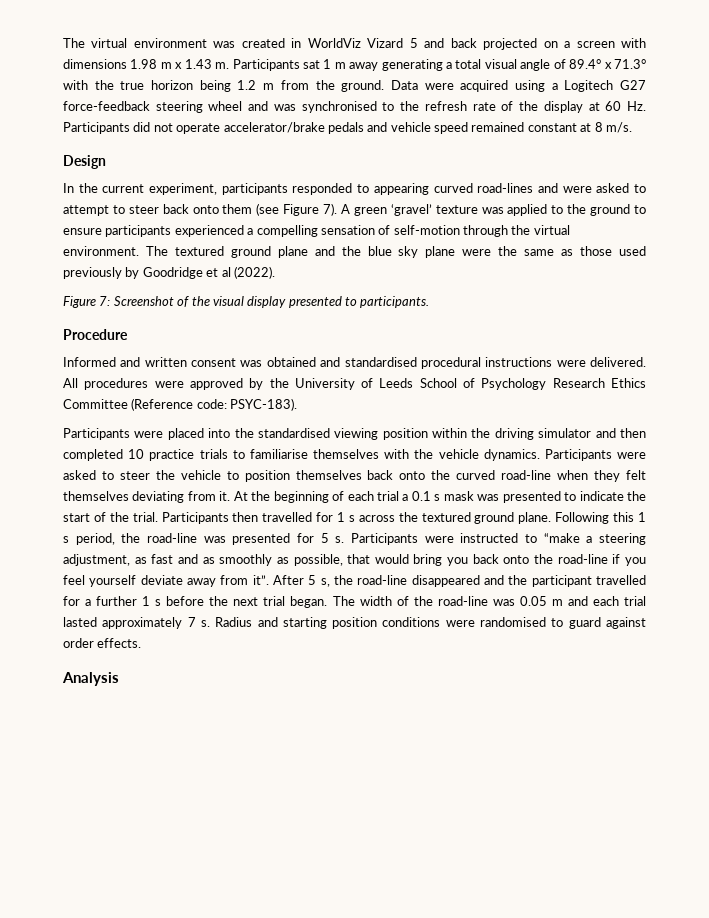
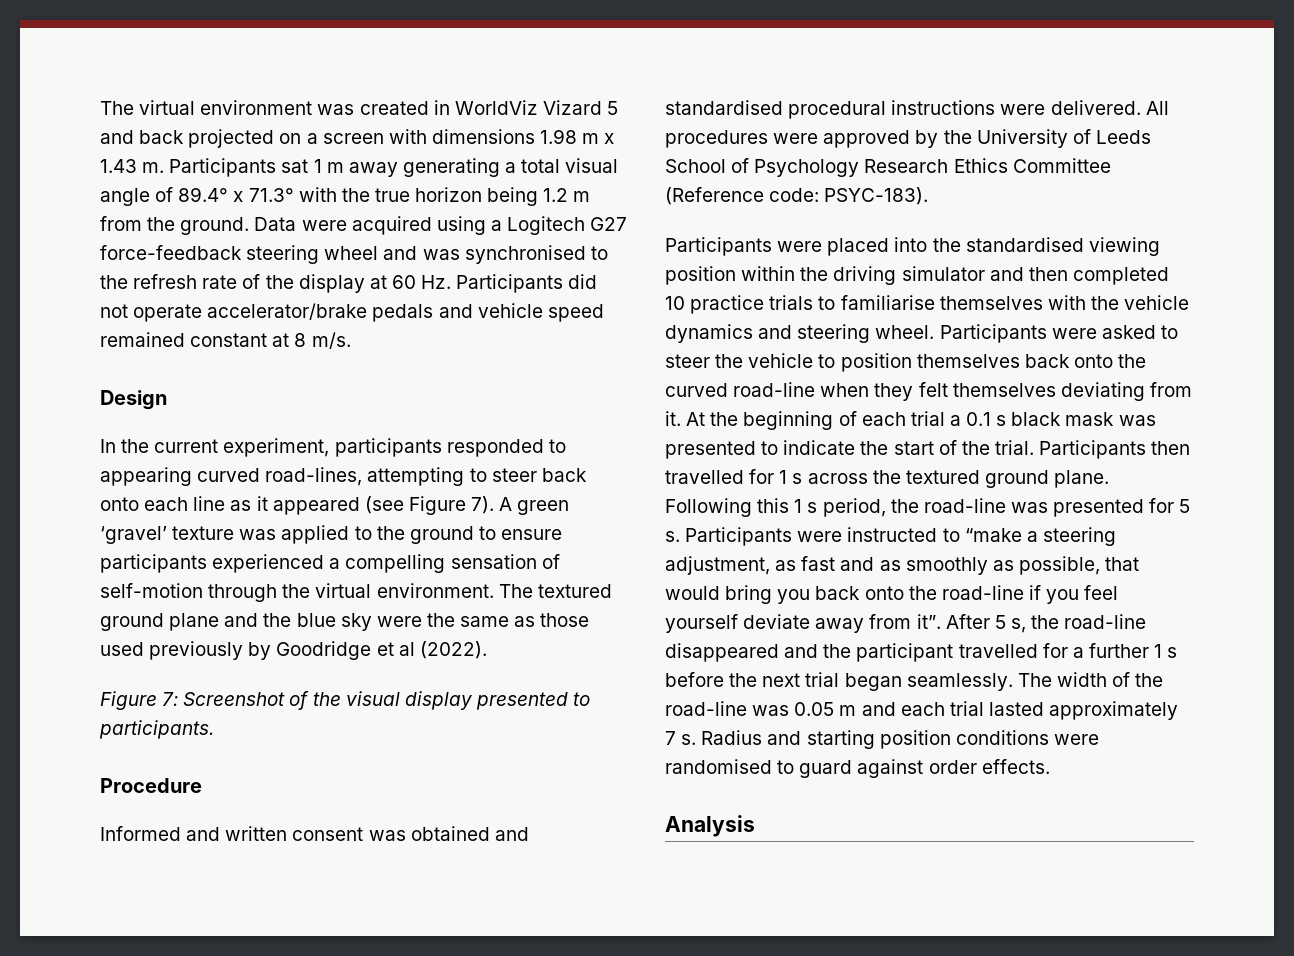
[477,183,646,193] [63,204,253,216] road-lines and were asked to attempt to steer back onto them -> [265,467,587,486] [100,496,360,515] road-lines, attempting to steer back onto each line as it appeared
[425,246,456,258] plane -> (372, 622) none
[483,449,540,461] dynamics. -> [665,324,935,343] dynamics and steering wheel.
(441, 497) none -> [1011,412,1062,426] black
[290,596,328,608] began. -> [844,673,1013,691] began seamlessly.

